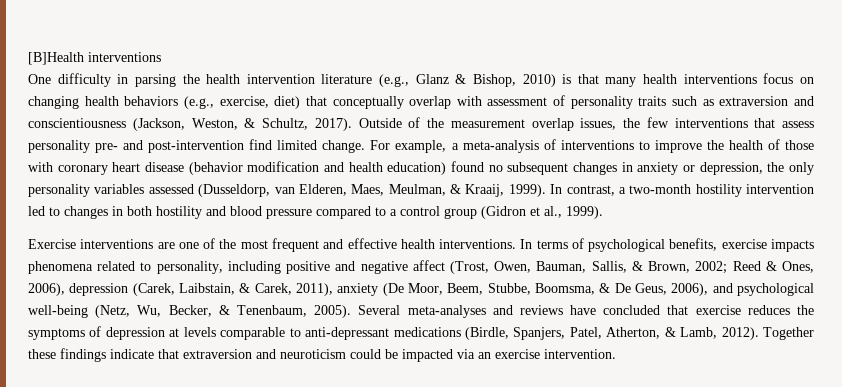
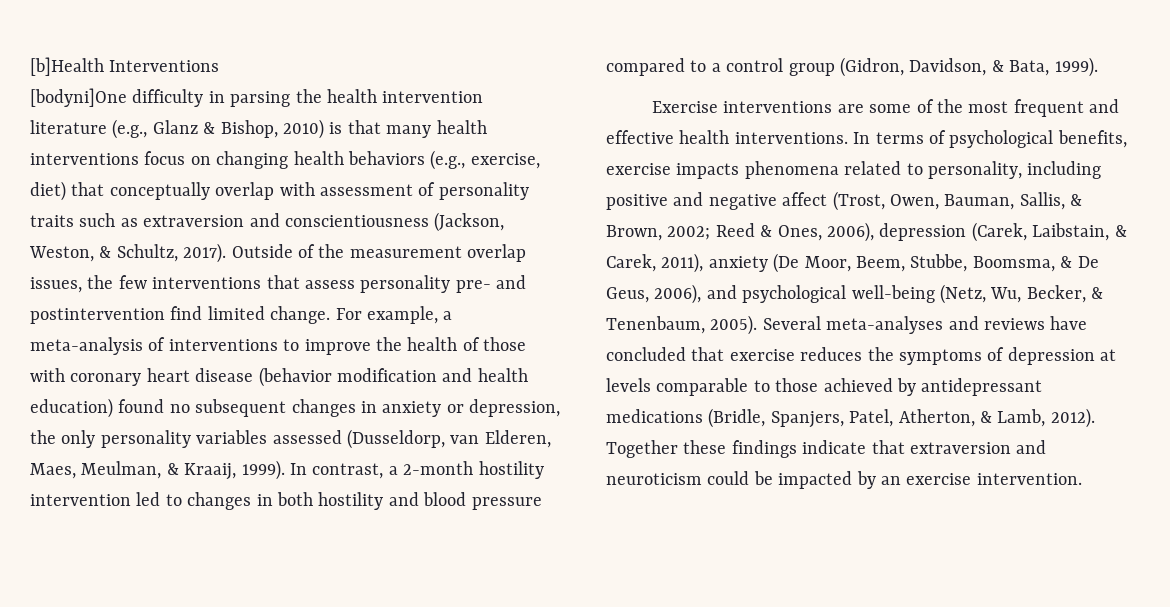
[28,52,161,65] [28,74,51,84] [B]Health interventions // One -> [30,57,220,76] [30,88,127,107] [b]Health Interventions // [bodyni]One
[148,140,245,153] post-intervention -> [30,308,165,324] postintervention
[629,184,692,194] two-month -> [403,461,474,475] 2-month
[481,206,562,219] (Gidron et al., -> [840,57,1050,77] (Gidron, Davidson, & Bata,
[178,242,199,249] one -> [869,104,912,113] some
[305,327,509,340] anti-depressant medications (Birdle, -> [775,378,1043,396] [606,408,766,428] those achieved by antidepressant medications (Bridle,
[457,349,475,359] via -> [856,471,876,489] by

